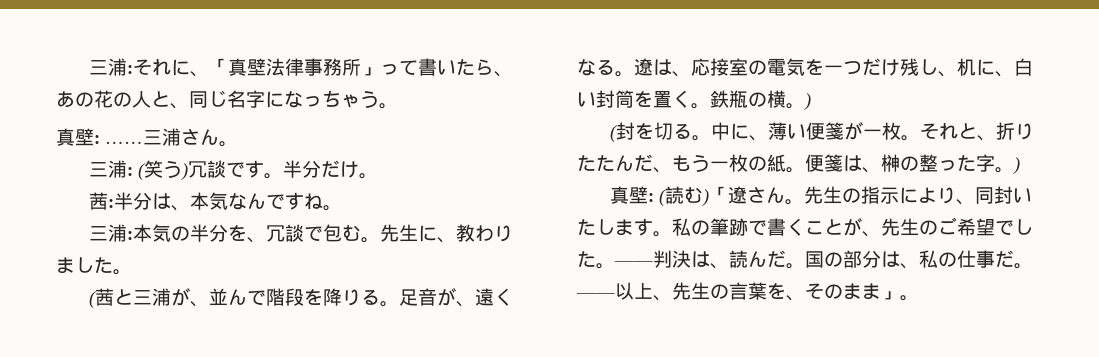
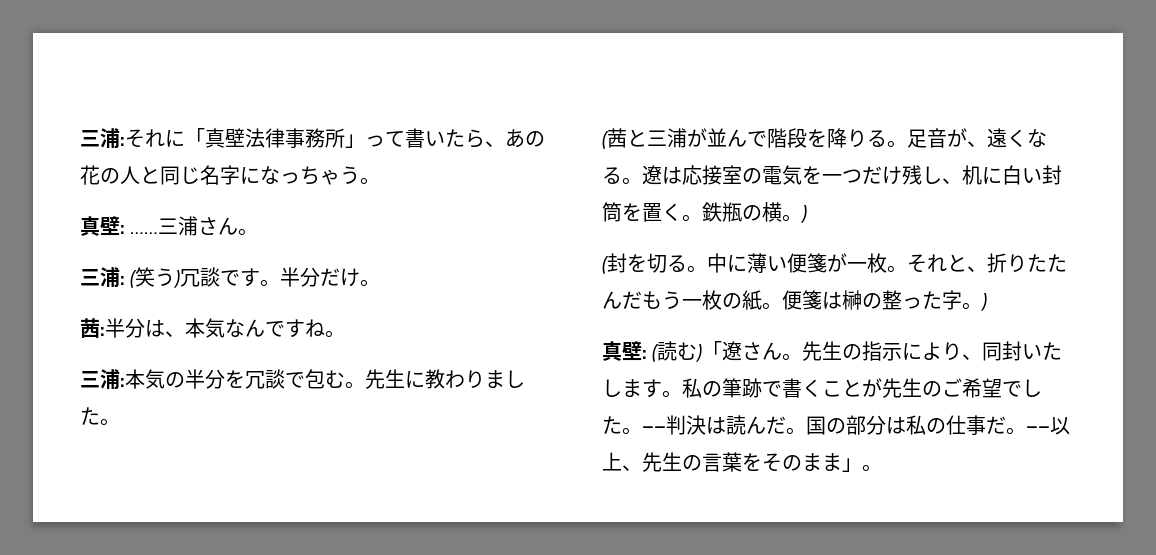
[189,71,209,77] 、 -> (185, 138) none
[170,103,189,109] 、 -> (160, 175) none
[246,237,266,243] 、 -> (245, 379) none
[436,237,456,243] 、 -> (425, 379) none
[189,301,209,307] 、 -> (707, 137) none
[672,71,691,77] 、 -> (682, 175) none
[995,71,1014,77] 、 -> (1002, 175) none
[748,135,768,141] 、 -> (747, 263) none
[653,167,672,173] 、 -> (642, 300) none
[862,167,881,173] 、 -> (842, 300) none
[862,231,881,237] 、 -> (882, 387) none
[710,263,729,269] 、 -> (726, 425) none
[900,263,919,269] 、 -> (906, 425) none
[786,295,805,301] 、 -> (762, 462) none

